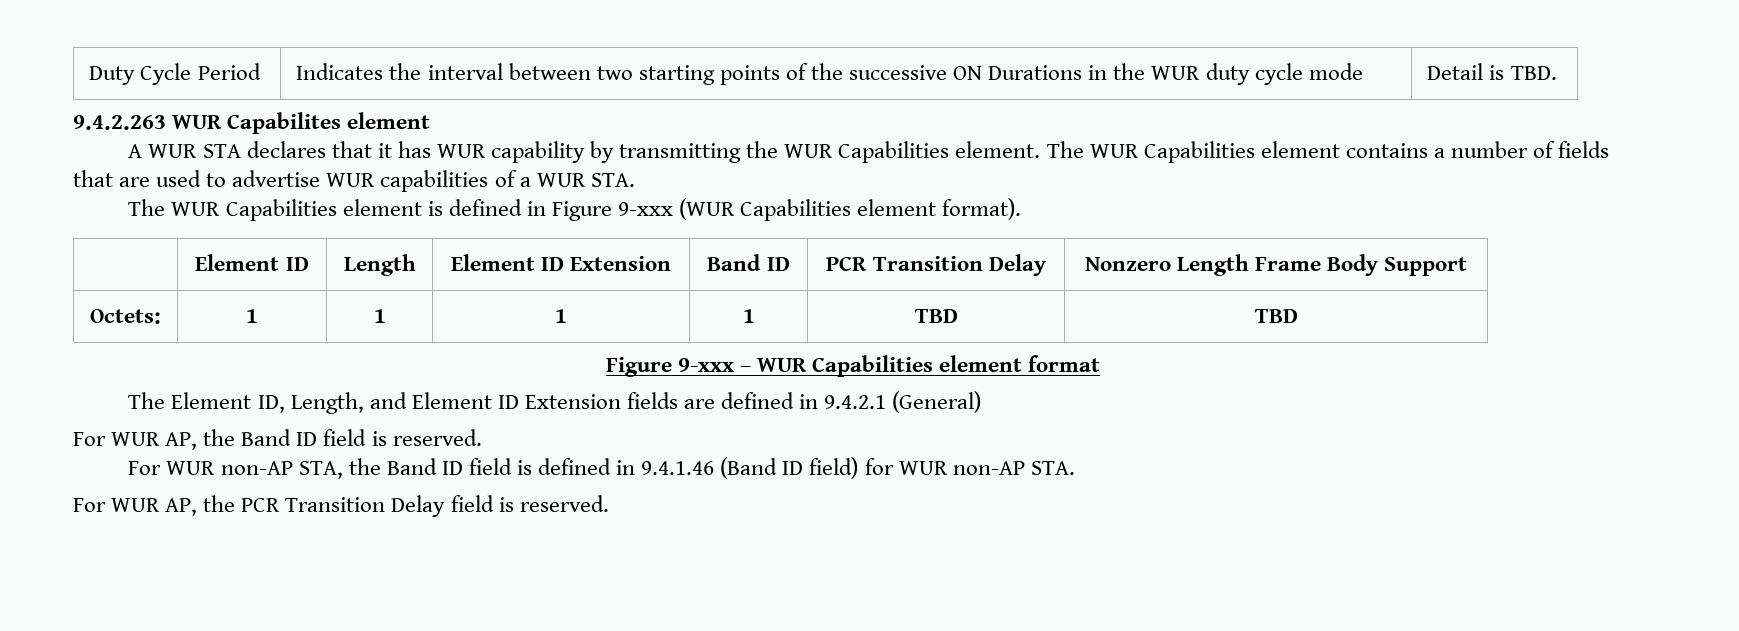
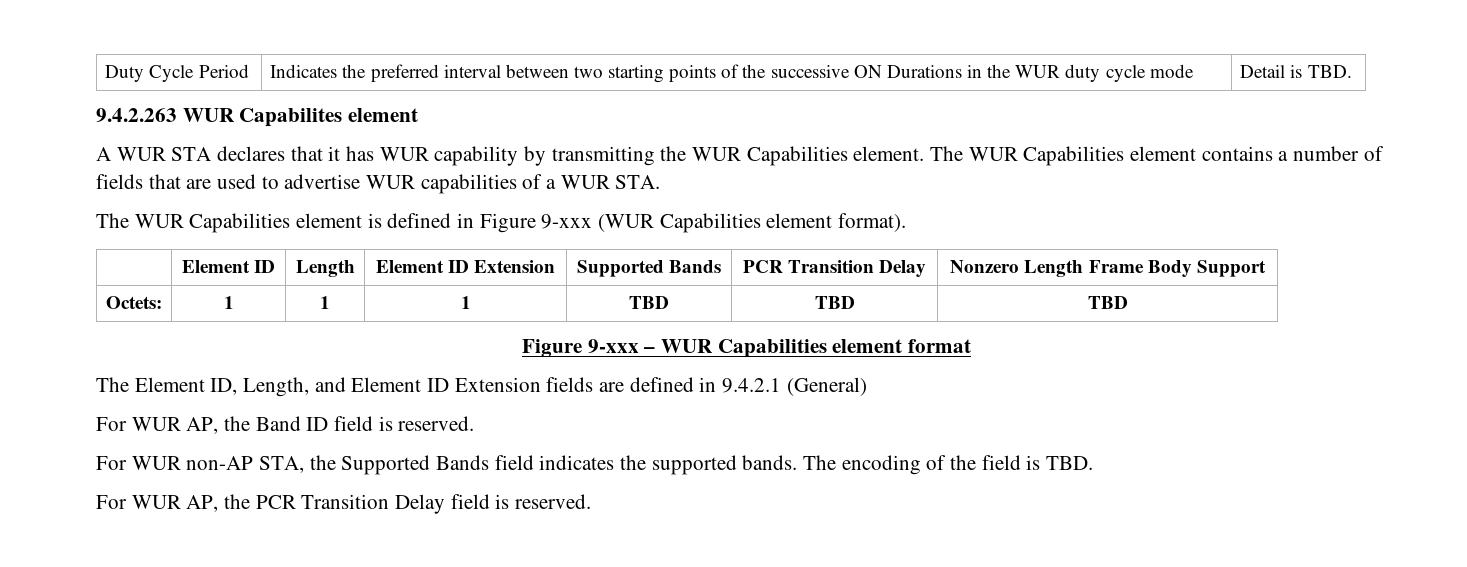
(422, 71) none -> [370,64,439,82] preferred
[707,254,790,271] Band ID -> [576,260,722,277] Supported Bands
[742,309,755,323] 1 -> [629,296,669,309] TBD
[386,457,1075,479] Band ID field is defined in 9.4.1.46 (Band ID field) for WUR non-AP STA. -> [341,455,1094,475] Supported Bands field indicates the supported bands. The encoding of the field is TBD.

